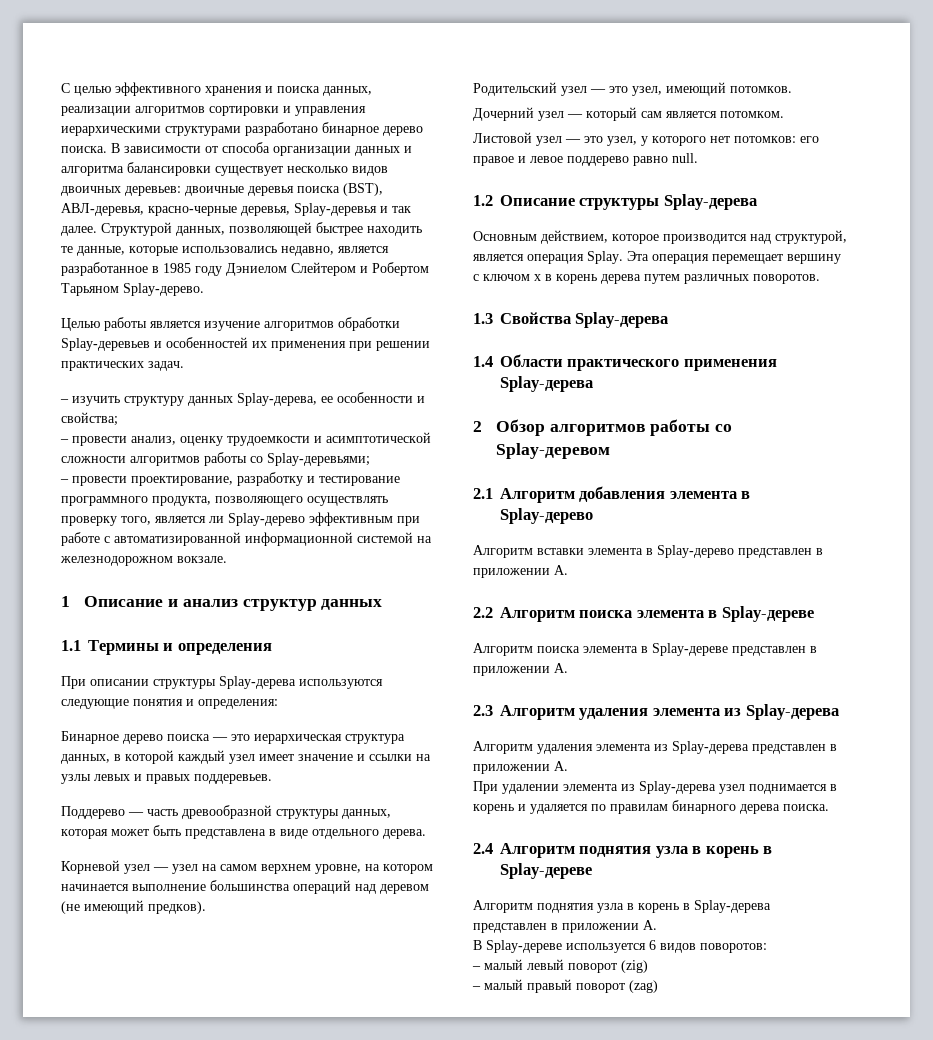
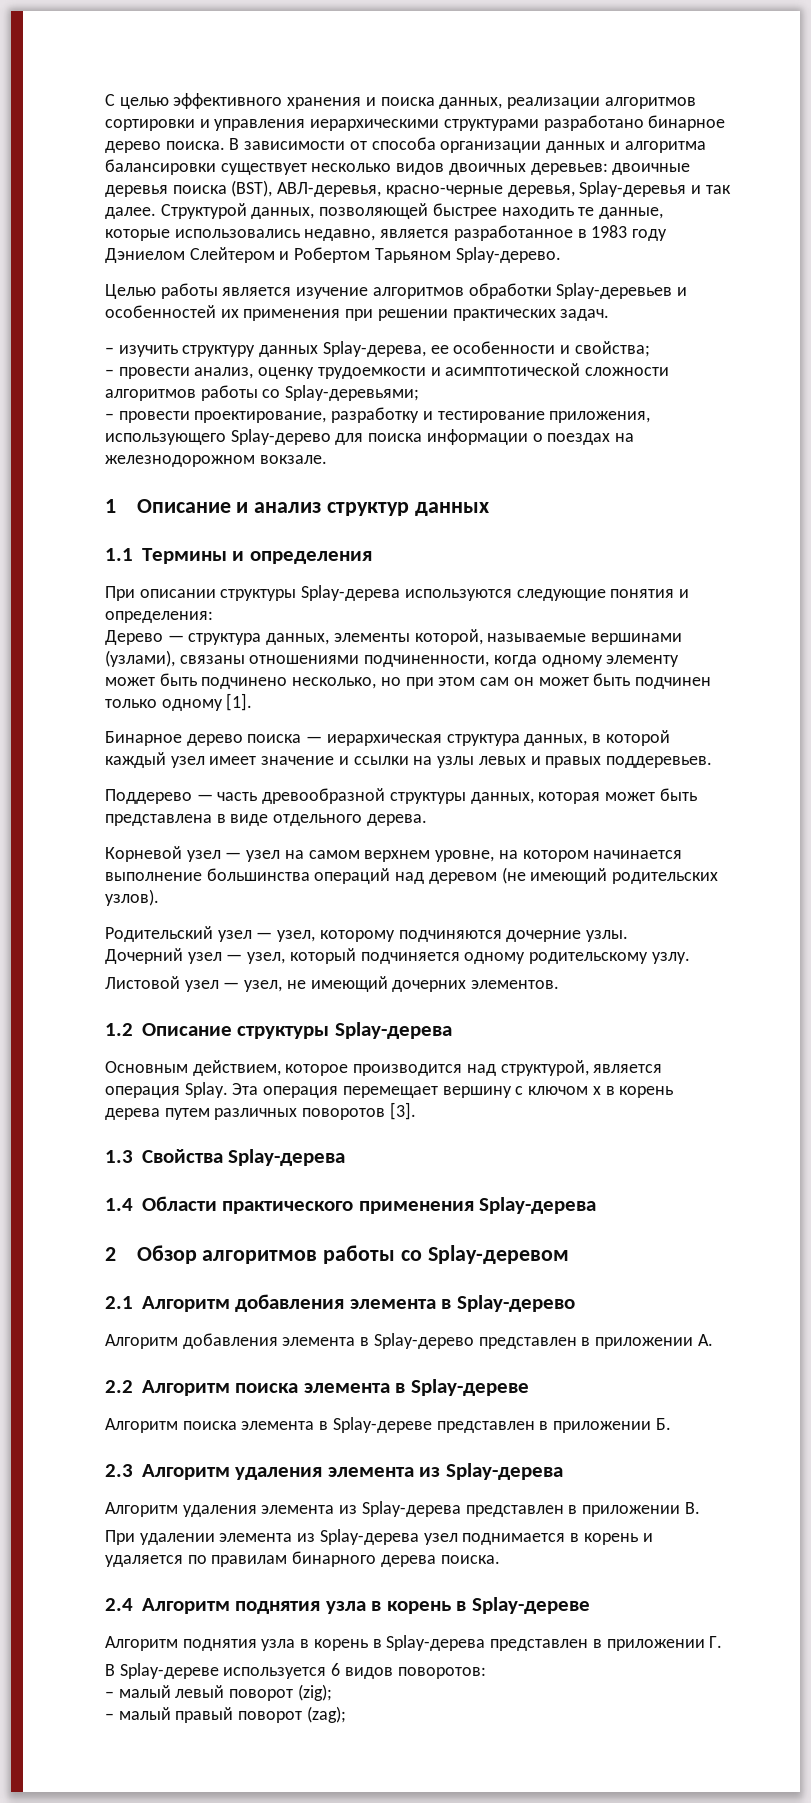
[163,263,191,273] 1985 -> [591,225,628,238] 1983
[61,496,388,506] [61,512,420,526] [61,532,413,546] программного продукта, позволяющего осуществлять проверку того, является ли Splay-дерево эффективным при работе с автоматизированной информационной системой -> [549,411,651,423] [105,429,611,445] приложения, использующего Splay-дерево для поиска информации о поездах
(278, 704) none -> [105,629,683,645] [105,650,680,667] [105,673,711,689] [105,693,253,711] // Дерево — структура данных, элементы которой, называемые вершинами (узлами), связаны отношениями подчиненности, когда одному элементу может быть подчинено несколько, но при этом сам он может быть подчинен только одному [1].
[231,734,250,741] это -> (323, 739) none
[148,901,206,914] предков). -> [612,872,719,884] [105,889,159,906] родительских узлов).
[609,82,792,96] [473,107,784,121] [473,132,819,146] [473,153,698,166] это узел, имеющий потомков. // Дочерний узел — который сам является потомком. // Листовой узел — это узел, у которого нет потомков: его правое и левое поддерево равно null. -> [277,930,629,942] [105,948,690,964] [105,976,560,992] узел, которому подчиняются дочерние узлы. // Дочерний узел — узел, который подчиняется одному родительскому узлу. // Листовой узел — узел, не имеющий дочерних элементов.
[753,274,820,284] поворотов. -> [302,1102,416,1120] поворотов [3].
[537,548,584,555] вставки -> [182,1333,278,1349] добавления
[554,663,568,673] А. -> [655,1418,671,1430] Б.
[554,761,568,771] А. -> [684,1502,700,1514] В.
[643,920,657,930] А. -> [709,1636,723,1648] Г.
[621,960,648,973] (zig) -> [297,1684,332,1701] (zig);
[629,980,658,993] (zag) -> [306,1706,346,1723] (zag);

